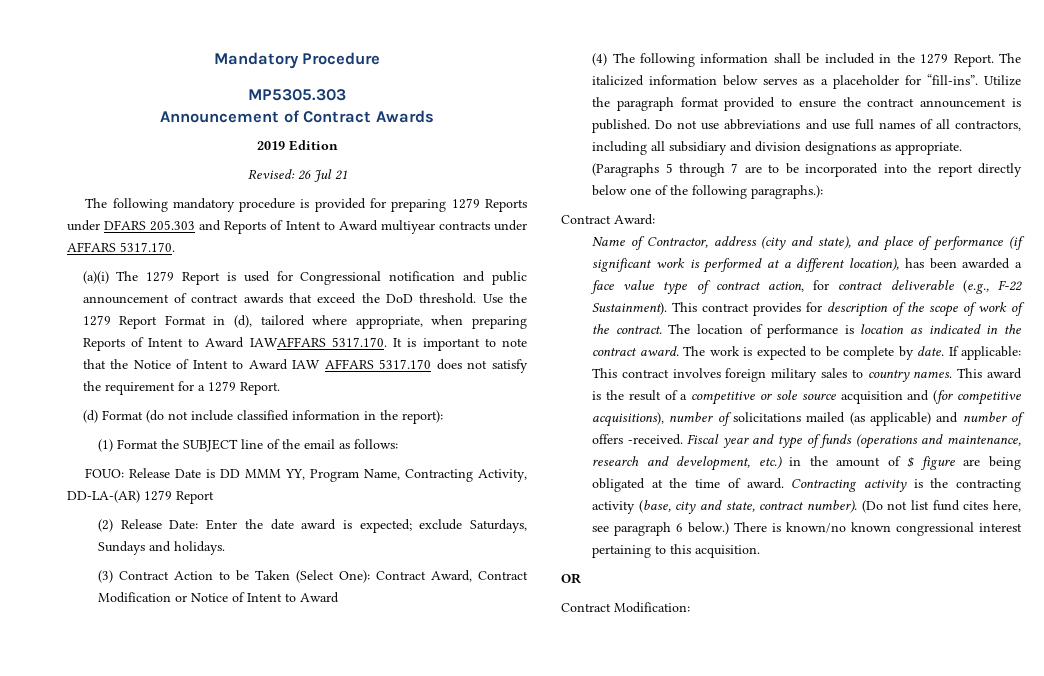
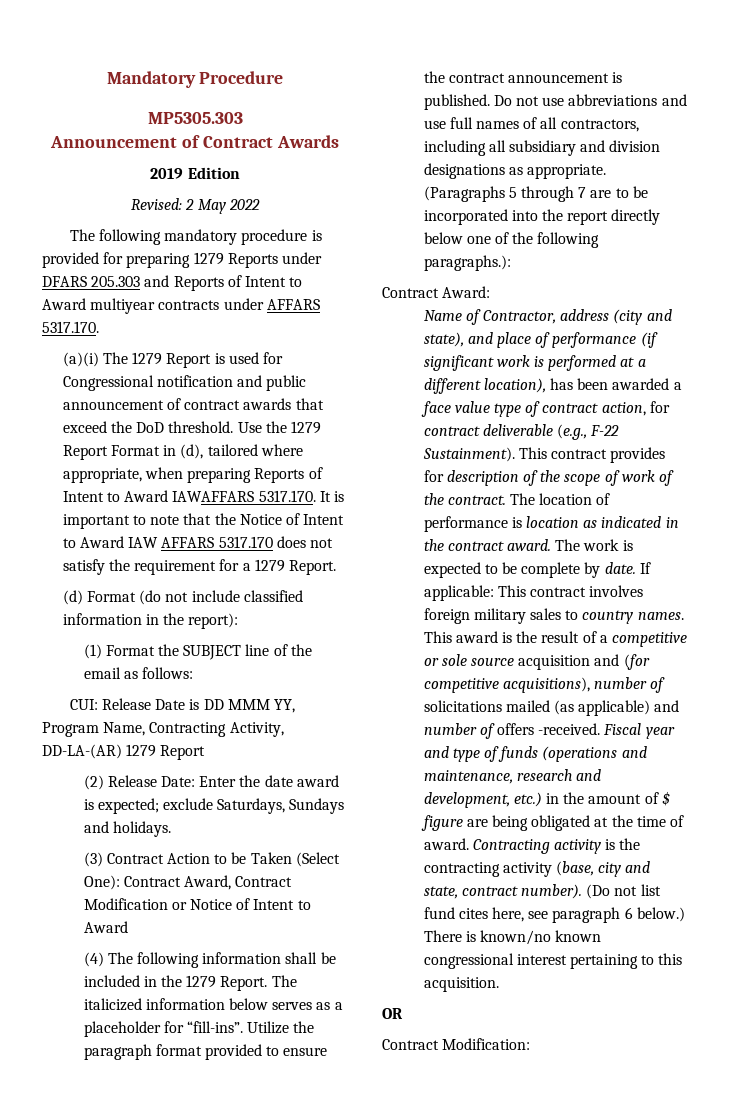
[297,169,347,182] 26 Jul 21 -> [185,199,260,214] 2 May 2022
[85,468,125,478] FOUO: -> [69,699,98,710] CUI:

